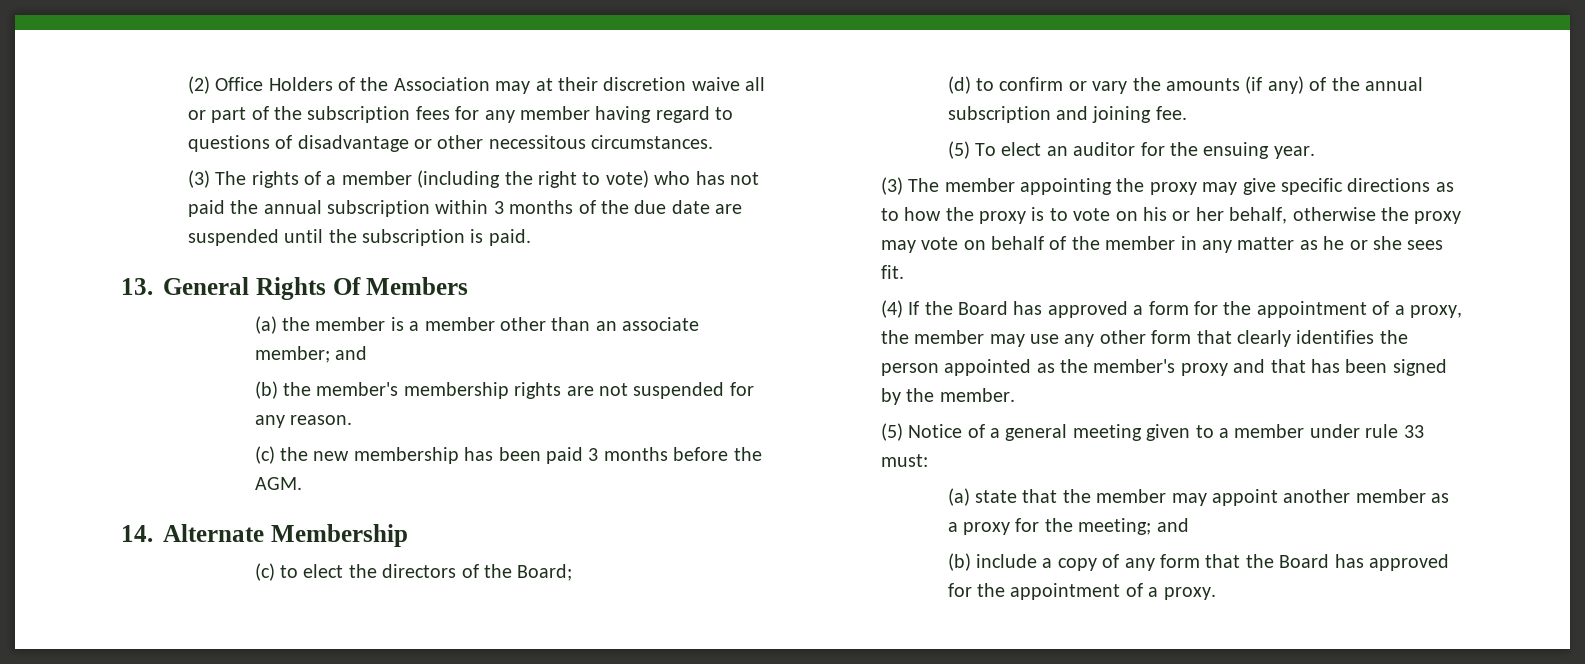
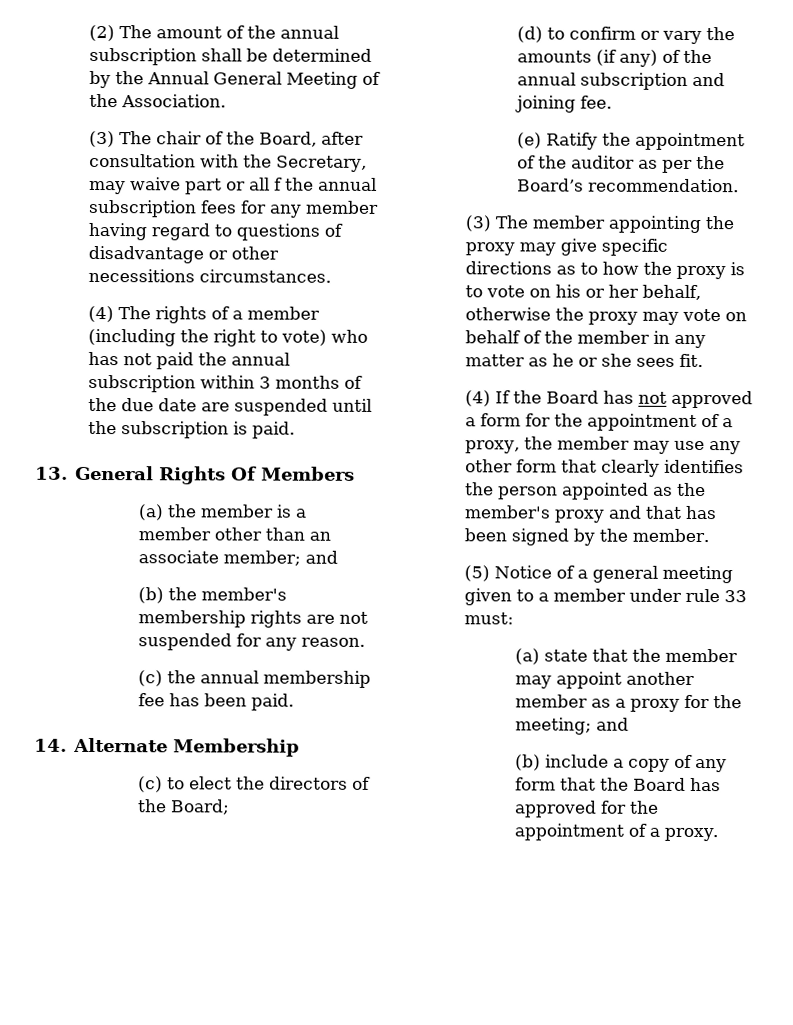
[215,77,766,94] [187,106,302,123] Office Holders of the Association may at their discretion waive all or part of the -> [118,25,339,39] [88,47,372,66] [88,70,381,89] [88,93,226,108] [88,130,364,148] [88,153,367,172] [88,177,377,195] The amount of the annual subscription shall be determined by the Annual General Meeting of the Association. // (3) The chair of the Board, after consultation with the Secretary, may waive part or all f the annual
[488,135,586,149] necessitous -> [87,268,195,283] necessitions
[187,170,210,188] (3) -> [87,305,114,323] (4)
[313,447,762,464] [254,477,302,490] new membership has been paid 3 months before the AGM. -> [199,670,371,688] [137,693,294,711] annual membership fee has been paid.
[947,141,1315,159] (5) To elect an auditor for the ensuing year. -> [516,132,745,151] [516,155,725,173] [516,178,739,193] (e) Ratify the appointment of the auditor as per the Board’s recommendation.
(1043, 308) none -> [637,391,667,404] not

